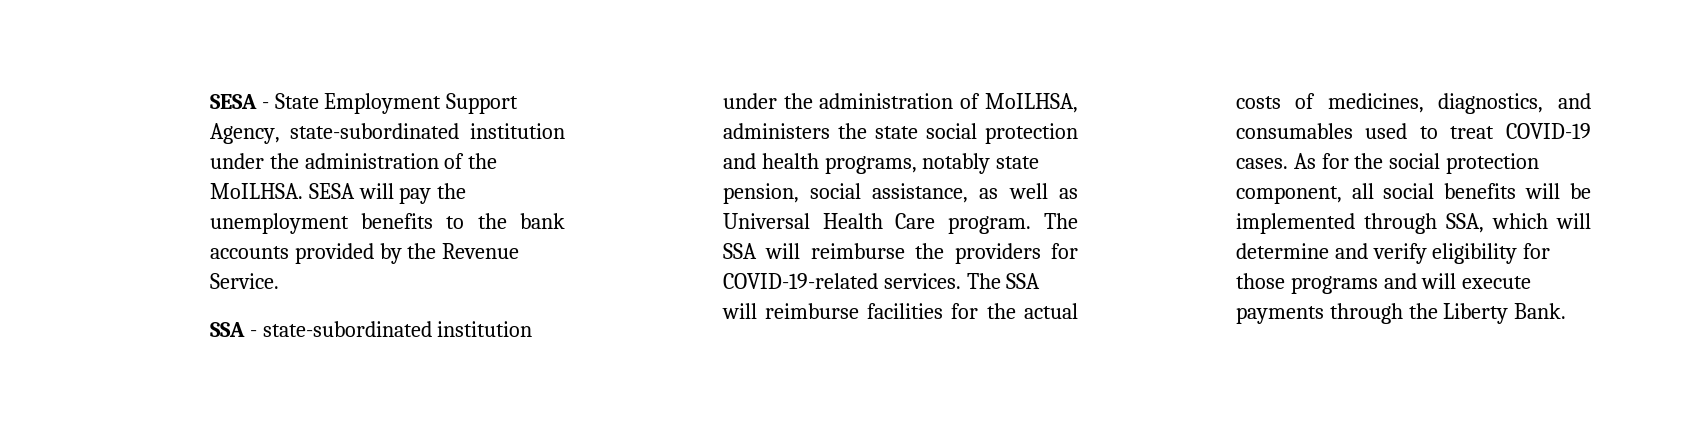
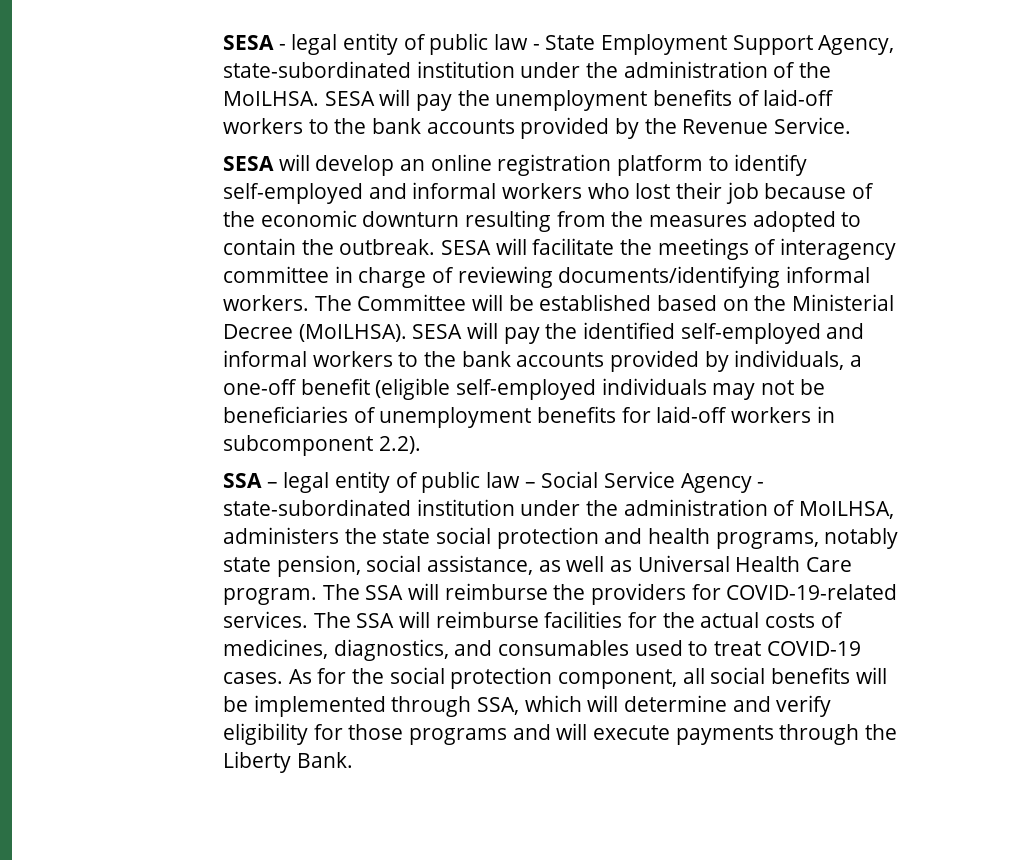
(269, 105) none -> [291,33,540,55] legal entity of public law -
(433, 221) none -> [737,89,835,106] [222,118,303,134] of laid-off workers
[209,322,245,337] SSA -> [222,154,808,176] [222,182,875,204] [222,210,862,232] [222,238,897,260] [222,266,871,288] [222,294,895,311] [222,322,865,344] [222,350,863,372] [222,378,825,400] [222,406,835,428] [222,435,421,456] [222,471,752,493] SESA will develop an online registration platform to identify self-employed and informal workers who lost their job because of the economic downturn resulting from the measures adopted to contain the outbreak. SESA will facilitate the meetings of interagency committee in charge of reviewing documents/identifying informal workers. The Committee will be established based on the Ministerial Decree (MoILHSA). SESA will pay the identified self-employed and informal workers to the bank accounts provided by individuals, a one-off benefit (eligible self-employed individuals may not be beneficiaries of unemployment benefits for laid-off workers in subcomponent 2.2). // SSA – legal entity of public law – Social Service Agency

